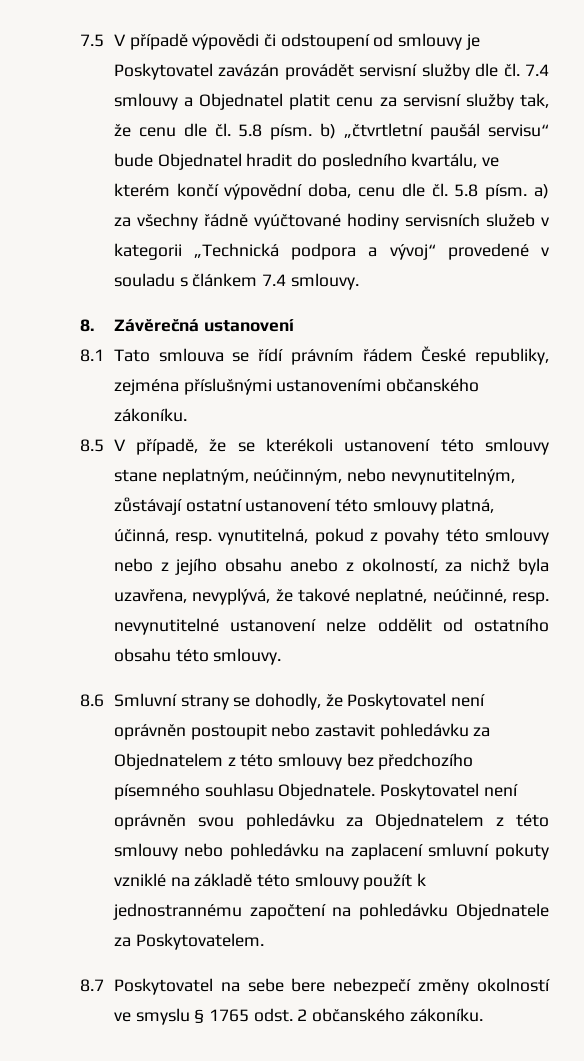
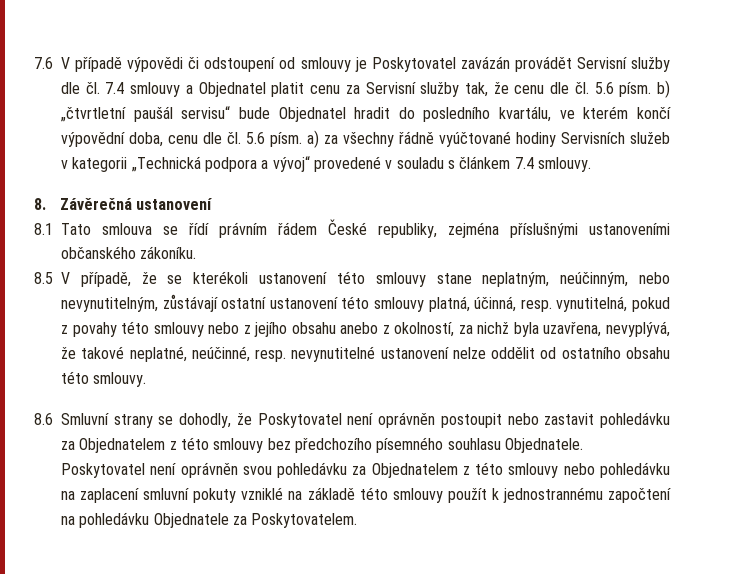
[80,34,104,47] 7.5 -> [34,57,53,69] 7.6
[359,64,418,77] servisní -> [576,57,627,69] Servisní
[402,94,461,107] servisní -> [365,82,416,94] Servisní
[238,124,263,137] 5.8 -> [594,82,614,94] 5.6
[454,184,479,197] 5.8 -> [246,132,265,144] 5.6
[404,213,480,227] servisních -> [561,132,625,144] Servisních
[80,978,550,995] [113,1008,483,1025] // 8.7 Poskytovatel na sebe bere nebezpečí změny okolností ve smyslu § 1765 odst. 2 občanského zákoníku. -> (358, 520) none

